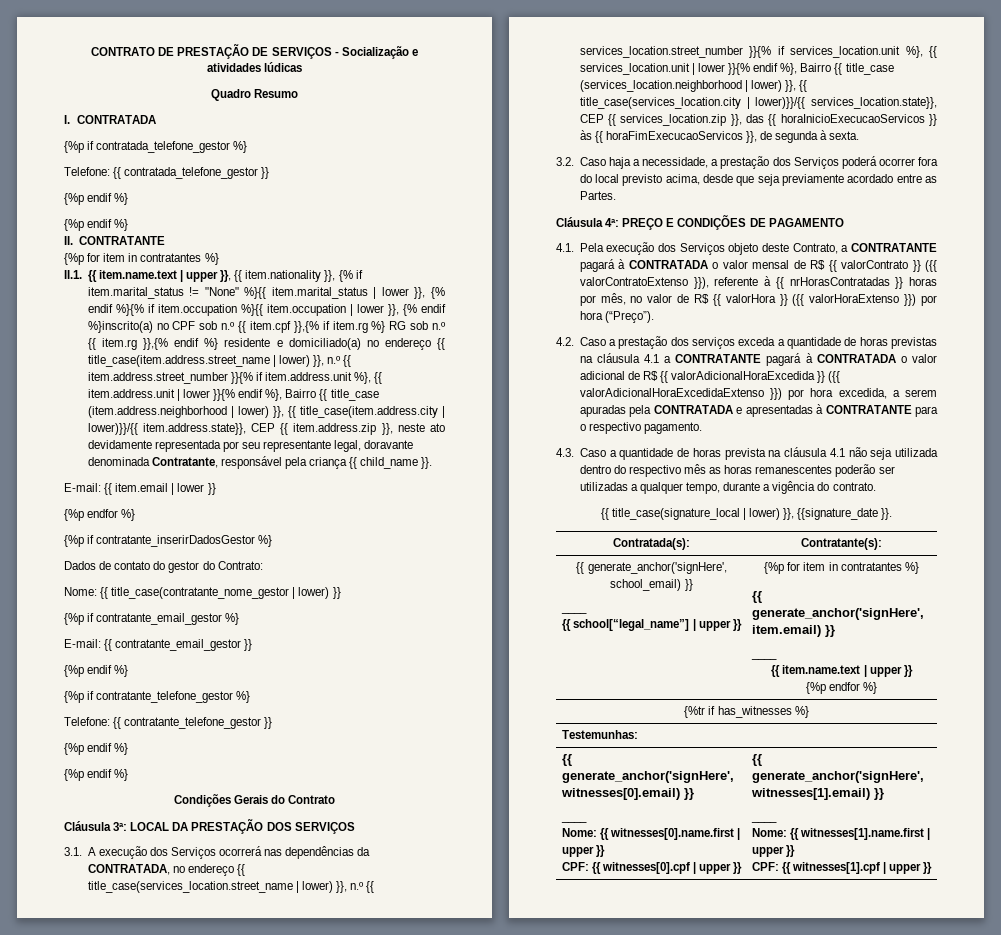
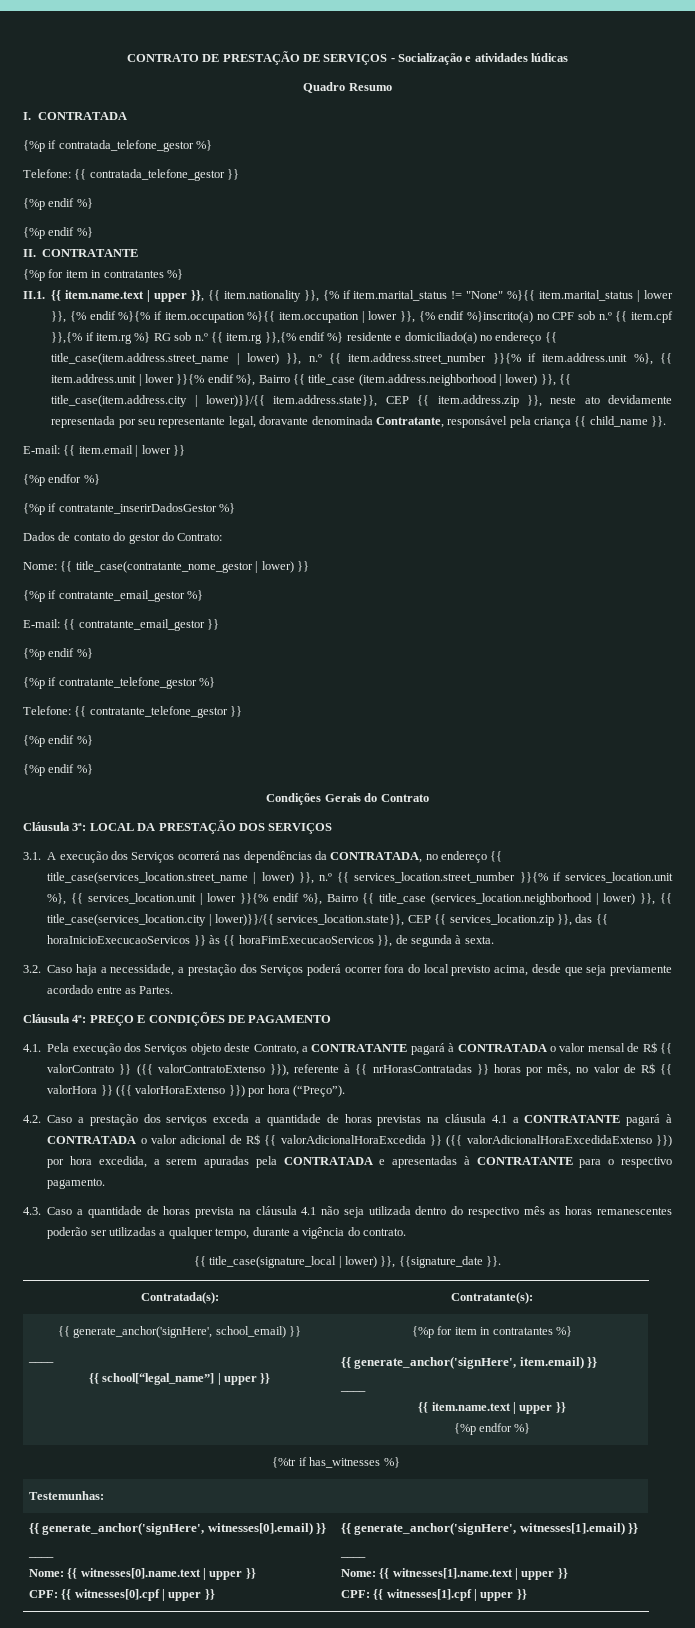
[609,828,734,840] witnesses[0].name.first -> [80,1568,201,1579] witnesses[0].name.text
[799,828,924,840] witnesses[1].name.first -> [392,1568,513,1579] witnesses[1].name.text

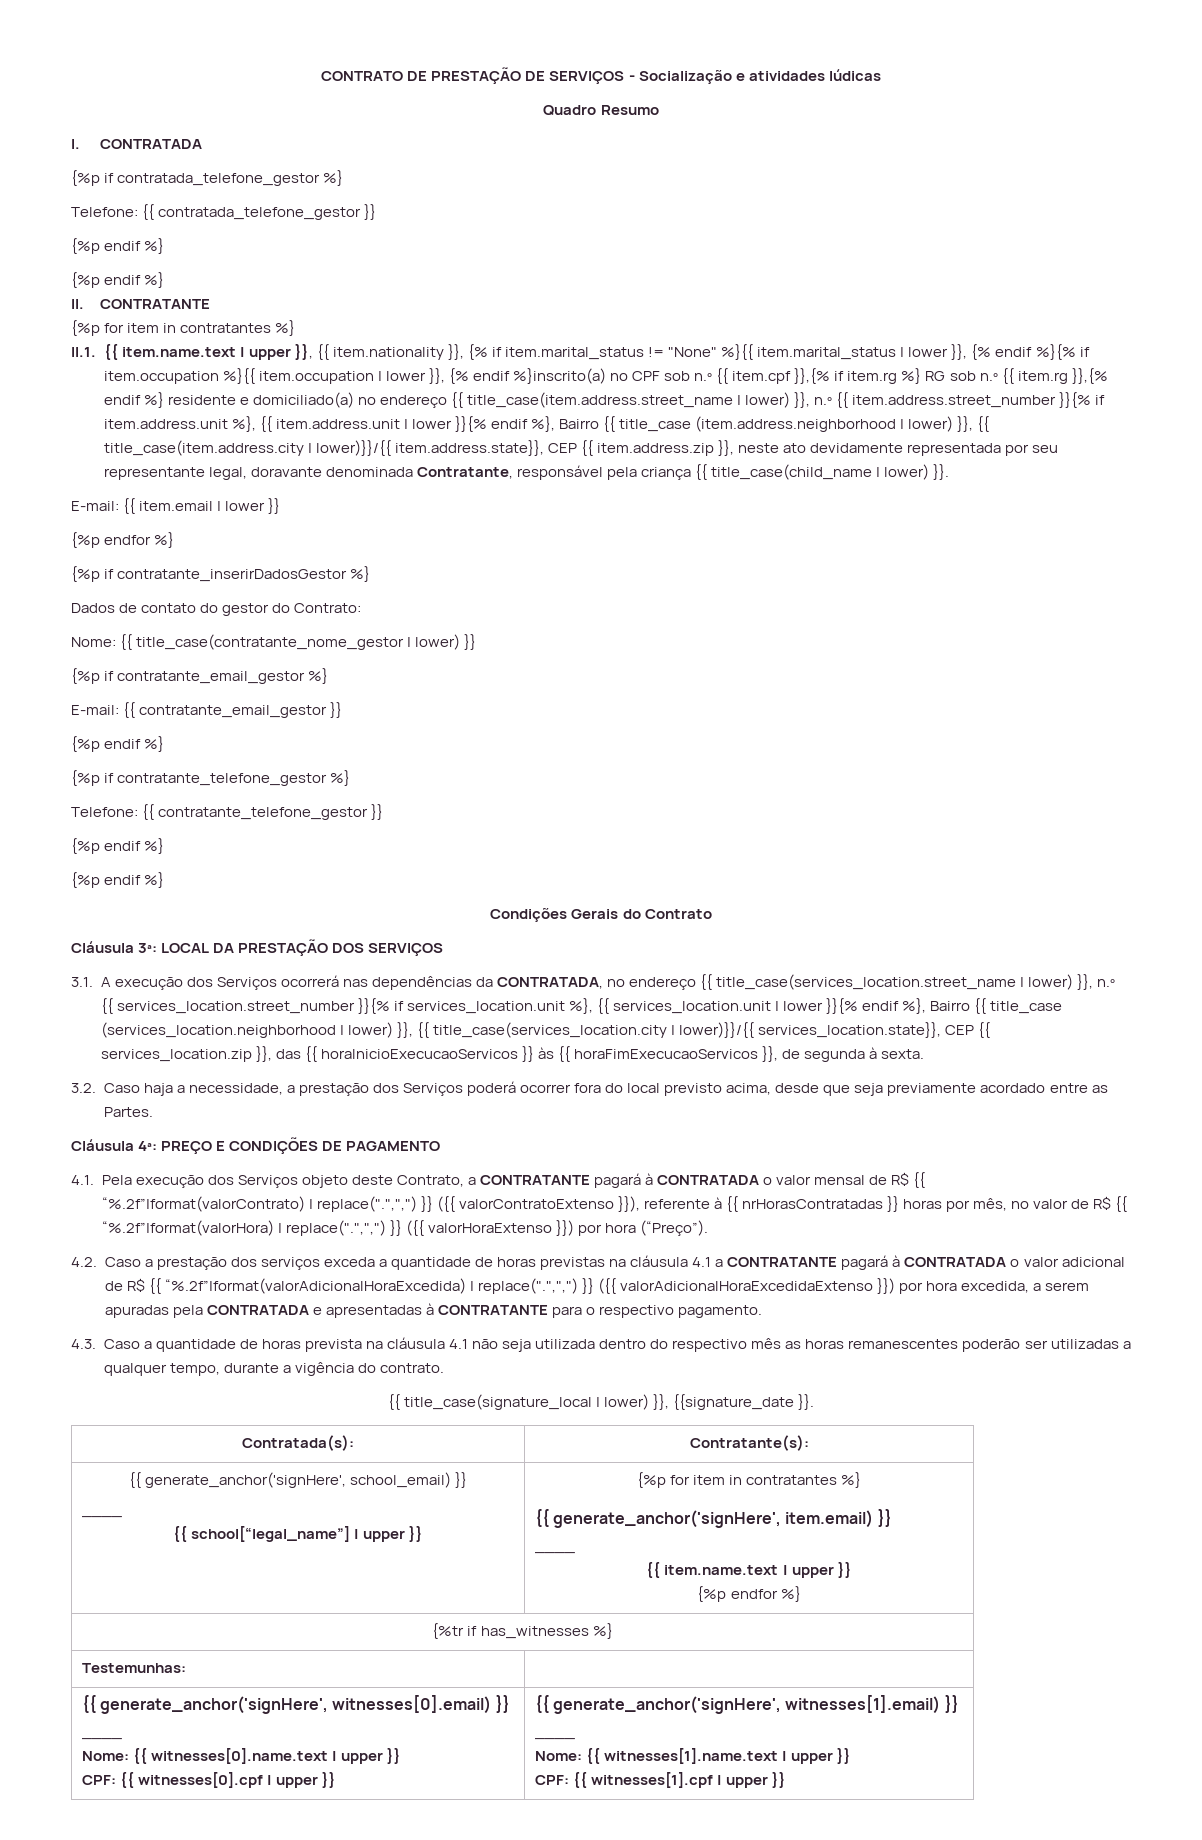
[589,416,648,427] child_name -> [710,464,930,480] title_case(child_name | lower)
[47,1064,115,1073] valorContrato -> [101,1196,417,1212] “%.2f”|format(valorContrato) | replace(".",",")
[47,1085,98,1094] valorHora -> [101,1220,386,1236] “%.2f”|format(valorHora) | replace(".",",")
[280,1135,426,1144] valorAdicionalHoraExcedida -> [164,1278,578,1294] “%.2f”|format(valorAdicionalHoraExcedida) | replace(".",",")

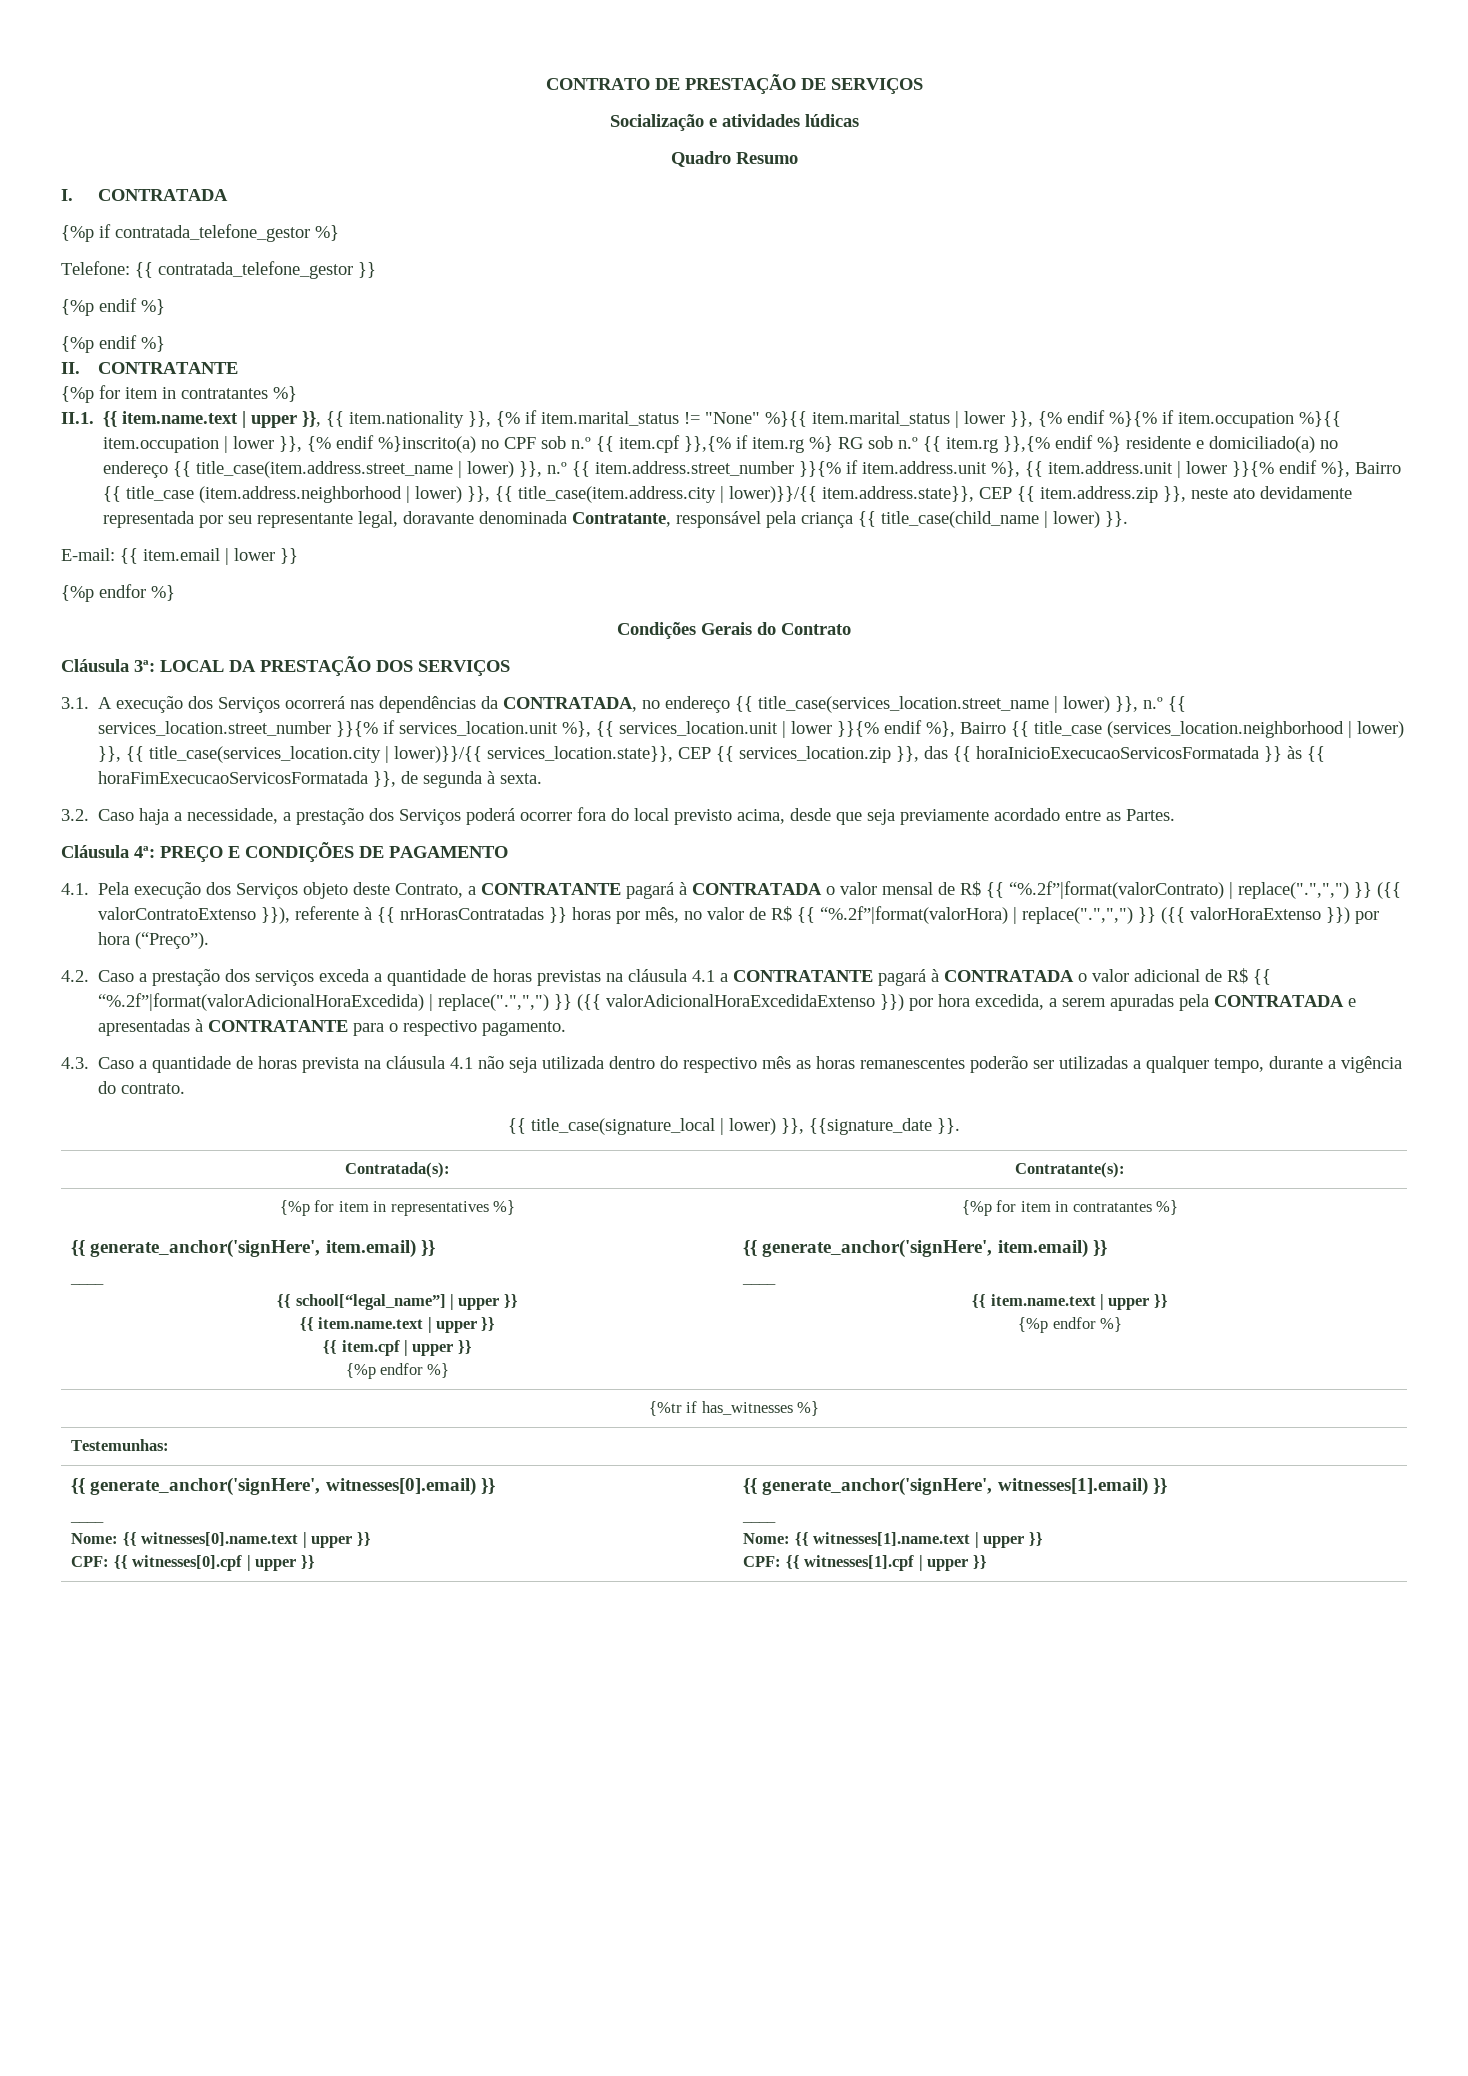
[628,75,635,81] - -> (923, 86) //
[71,566,371,582] [71,603,362,616] [71,634,477,650] [71,668,329,684] [71,702,343,718] [71,736,165,752] [71,770,351,786] [71,804,384,820] [71,838,165,854] [71,872,165,888] // {%p if contratante_inserirDadosGestor %} // Dados de contato do gestor do Contrato: // Nome: {{ title_case(contratante_nome_gestor | lower) }} // {%p if contratante_email_gestor %} // E-mail: {{ contratante_email_gestor }} // {%p endif %} // {%p if contratante_telefone_gestor %} // Telefone: {{ contratante_telefone_gestor }} // {%p endif %} // {%p endif %} -> (175, 593) none
[320,1049,518,1059] horaInicioExecucaoServicos -> [976,746,1260,759] horaInicioExecucaoServicosFormatada
[573,1049,758,1059] horaFimExecucaoServicos -> [98,771,369,784] horaFimExecucaoServicosFormatada
[128,1472,452,1488] {{ generate_anchor('signHere', school_email) -> [279,1200,516,1216] [71,1239,416,1258] {%p for item in representatives %} // {{ generate_anchor('signHere', item.email)
(424, 1534) none -> [299,1317,496,1333] [323,1340,472,1356] [345,1363,450,1379] // {{ item.name.text | upper }} // {{ item.cpf | upper }} // {%p endfor %}

